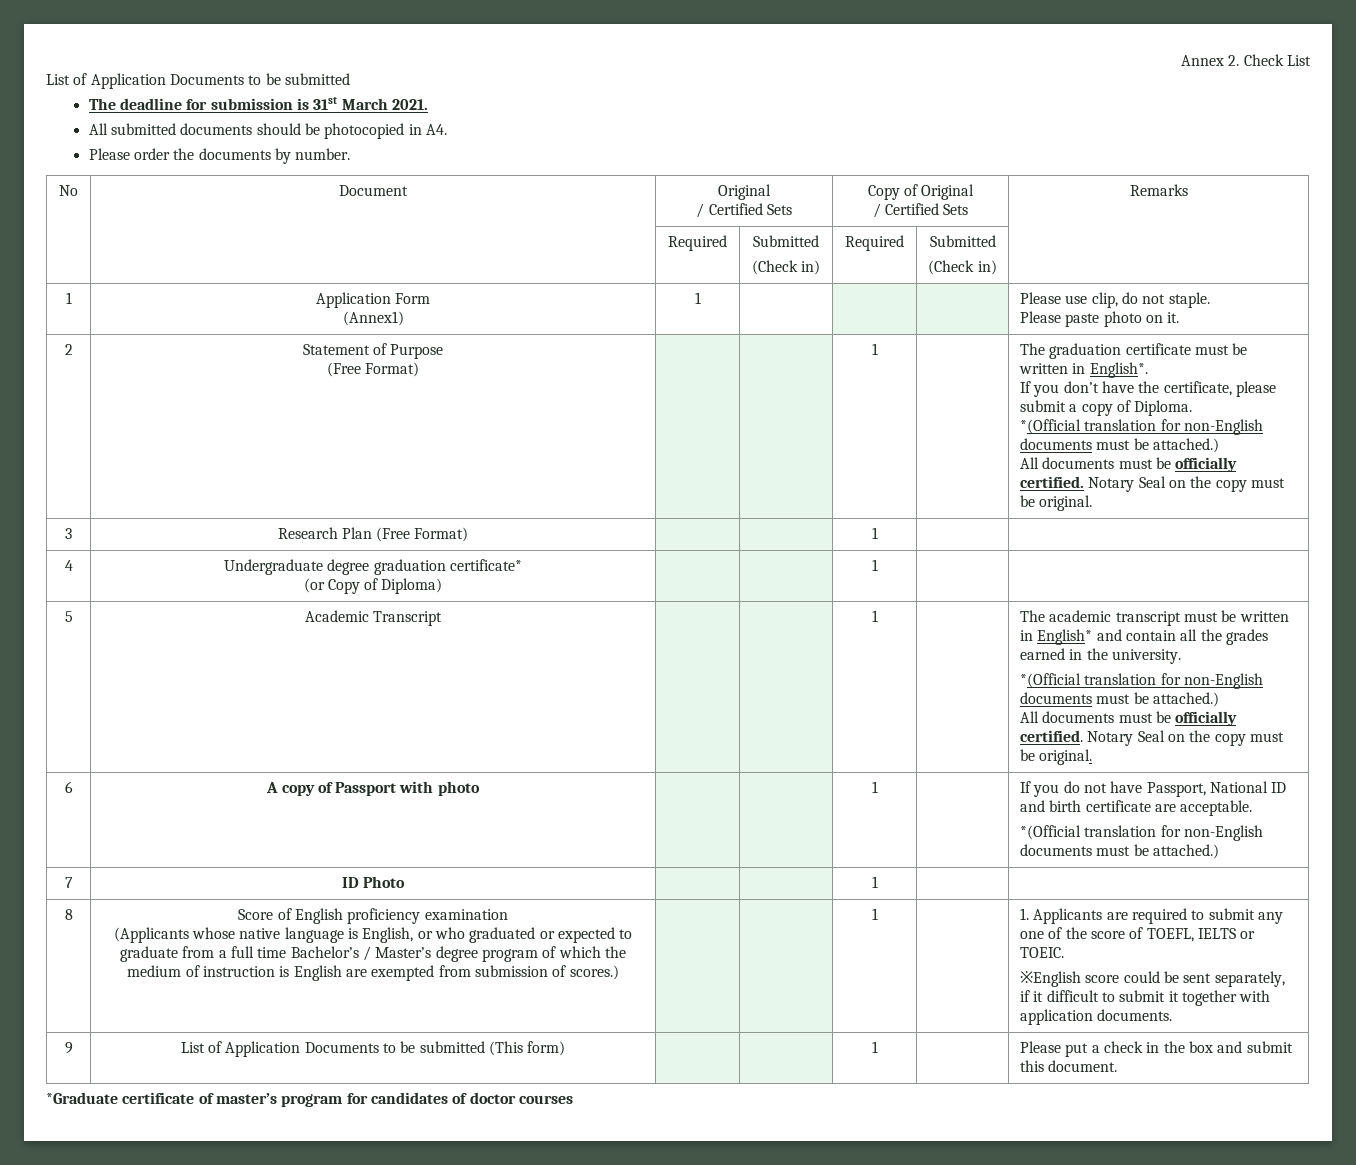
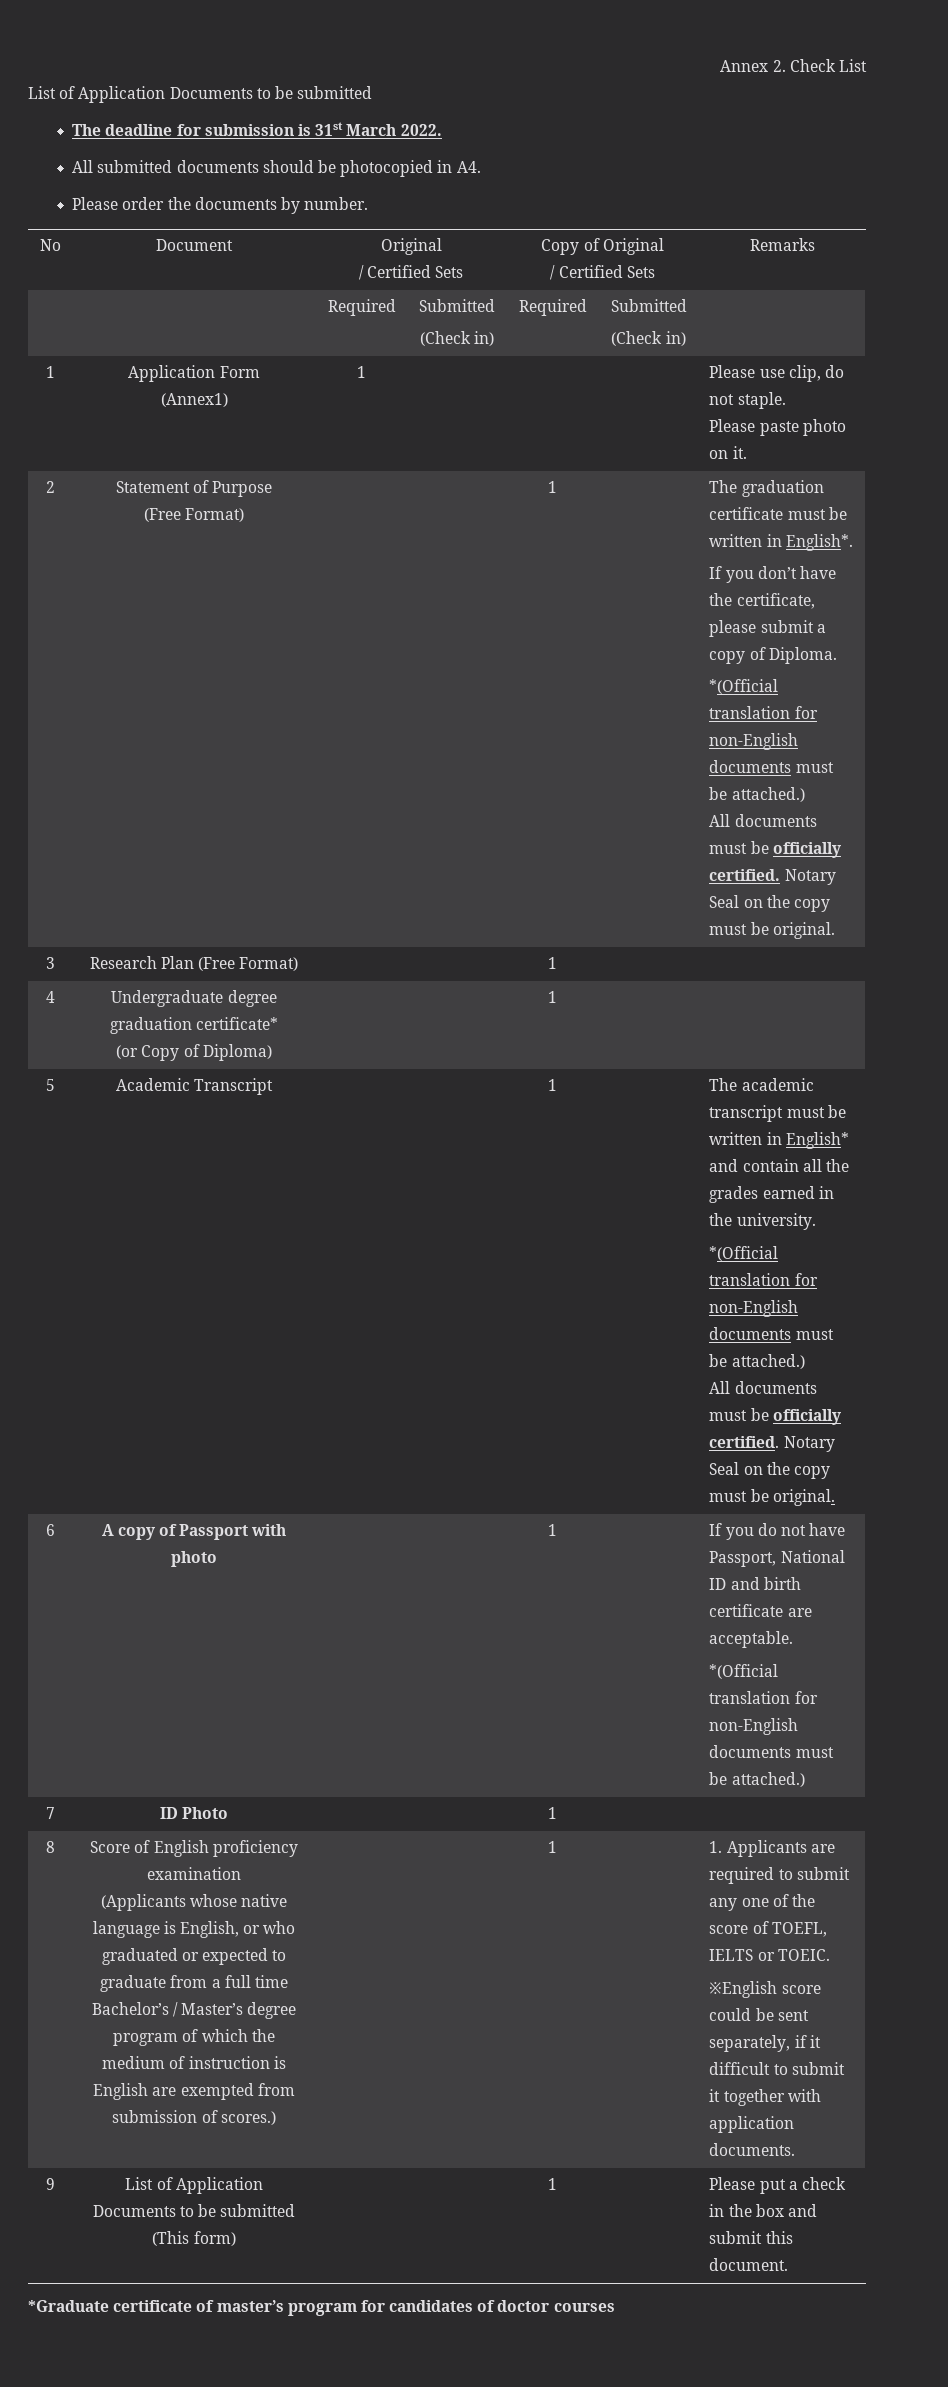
[392,99,429,110] 2021. -> [400,124,442,136] 2022.

